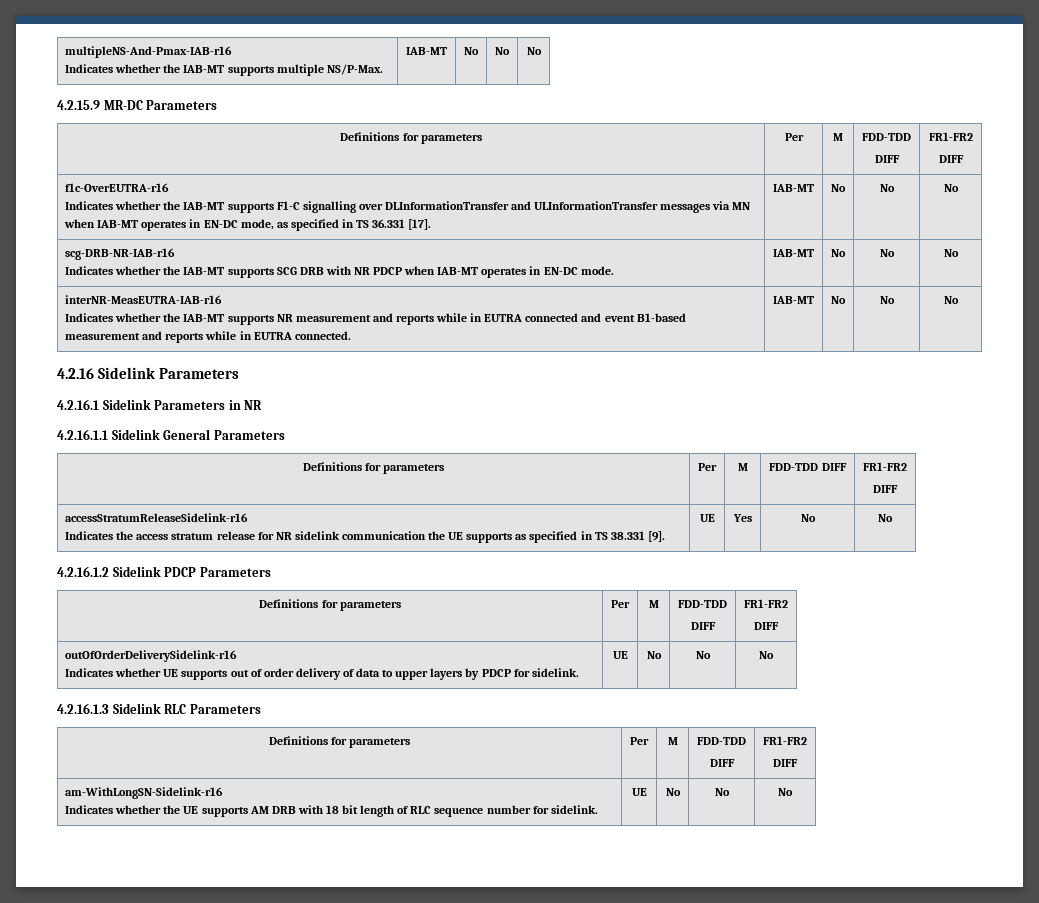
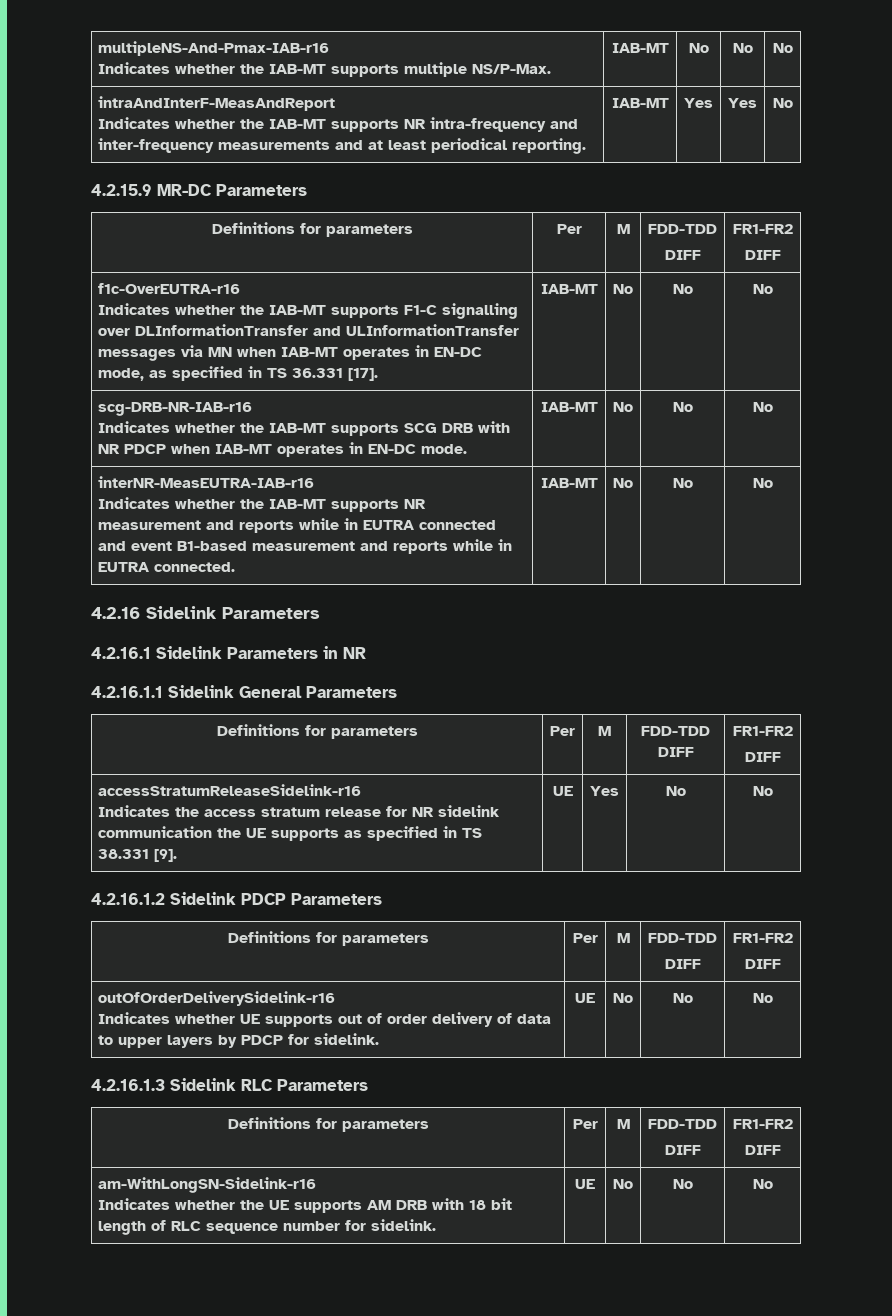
(542, 51) none -> [98,96,336,111] [98,117,579,132] [98,138,587,154] [611,98,669,108] [684,98,713,108] [728,98,757,108] [772,98,793,108] // intraAndInterF-MeasAndReport // Indicates whether the IAB-MT supports NR intra-frequency and inter-frequency measurements and at least periodical reporting. | IAB-MT | Yes | Yes | No

